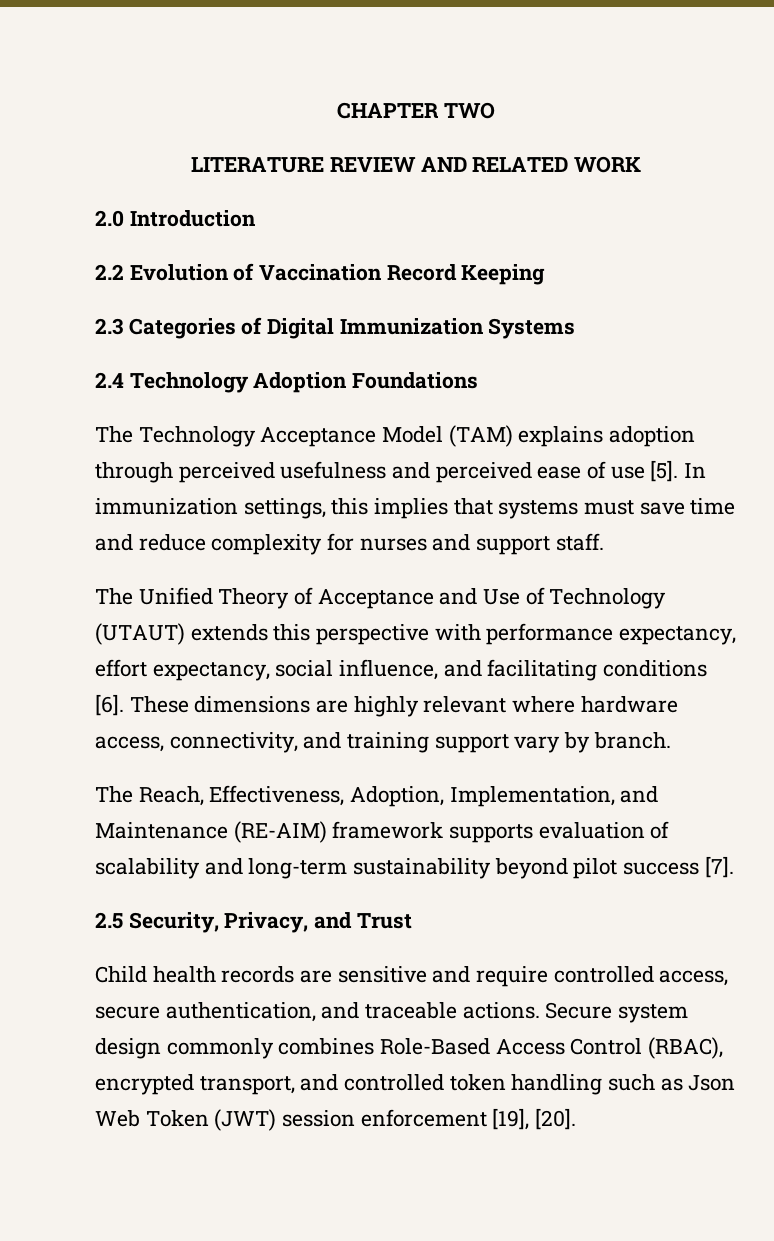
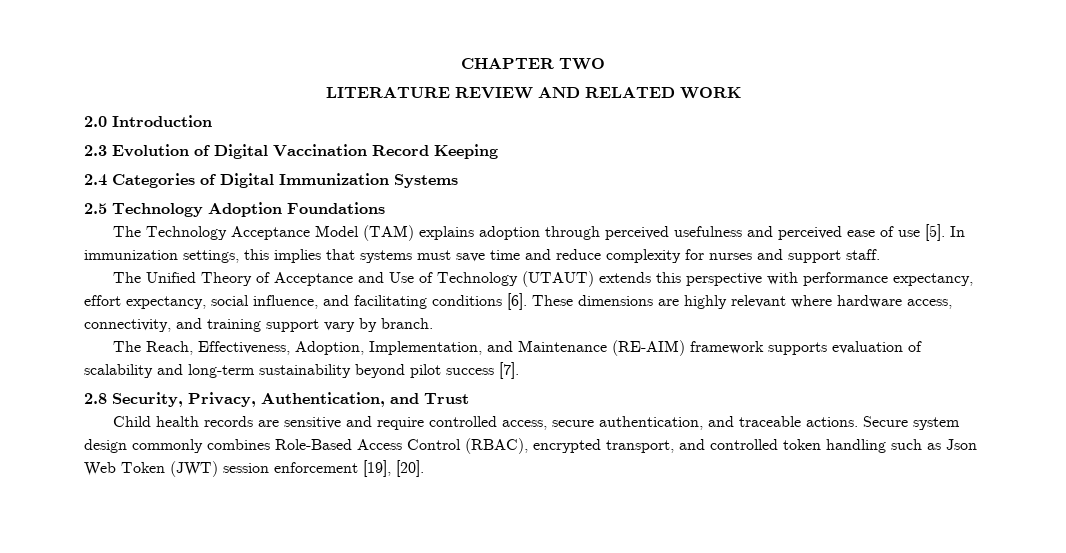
[95,264,124,280] 2.2 -> [84,145,107,156] 2.3
(255, 272) none -> [214,144,268,159] Digital
[95,318,123,335] 2.3 -> [84,174,107,186] 2.4
[95,372,124,388] 2.4 -> [84,203,107,214] 2.5
[95,912,123,929] 2.5 -> [84,393,107,404] 2.8
(309, 922) none -> [261,392,385,407] Authentication,

